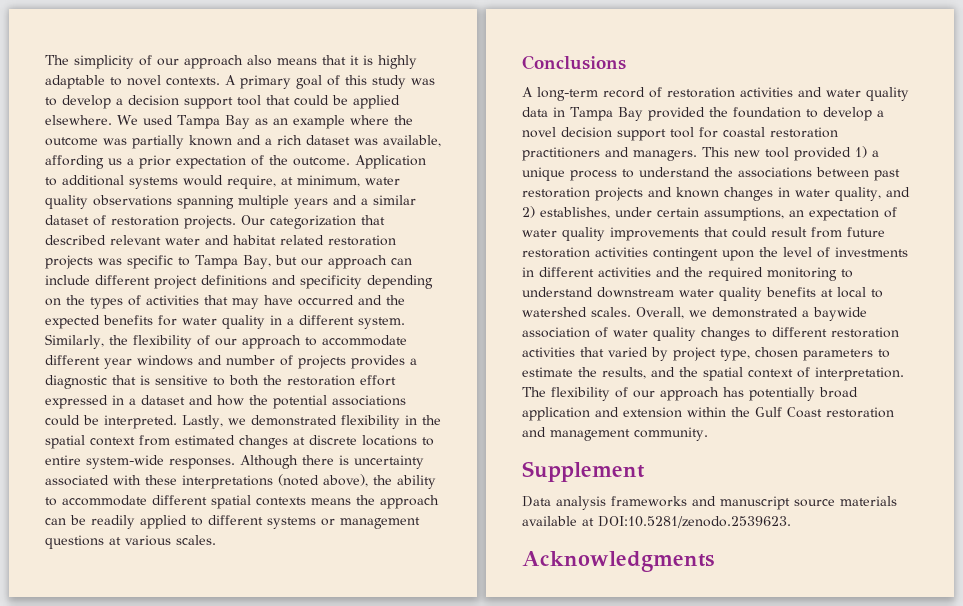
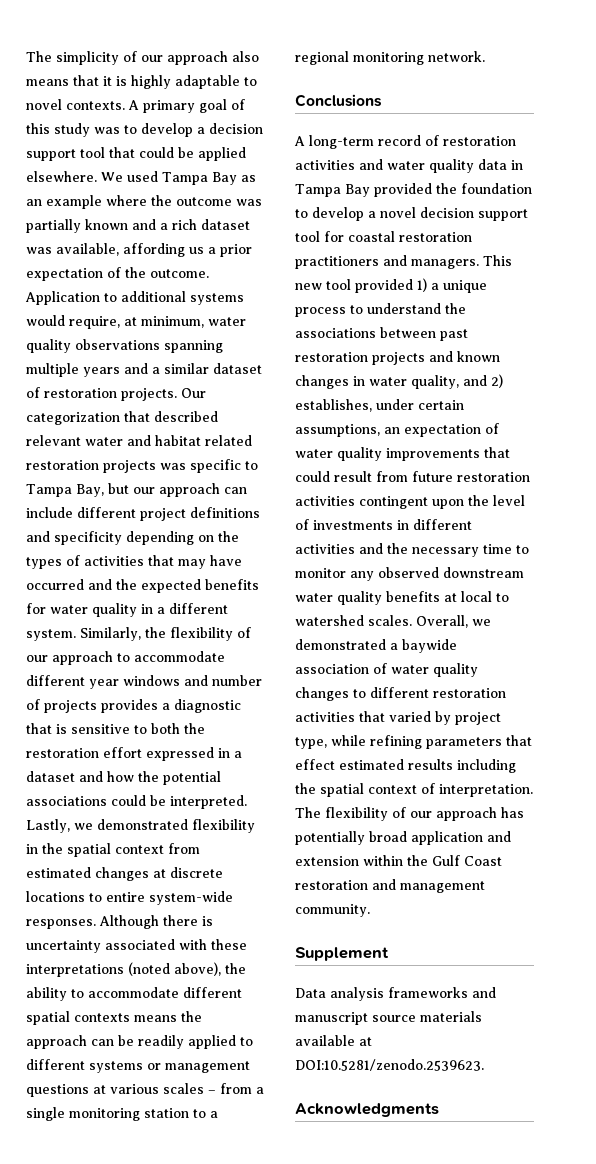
[176,535,216,545] scales. -> [163,1083,264,1094] [26,1107,218,1121] [295,51,485,65] scales – from a single monitoring station to a regional monitoring network.
[708,267,853,281] [522,287,593,297] required monitoring to understand -> [412,544,529,557] [295,567,439,581] necessary time to monitor any observed
[755,347,890,361] [522,367,675,379] chosen parameters to estimate the results, and -> [331,735,532,749] [295,759,516,773] while refining parameters that effect estimated results including

